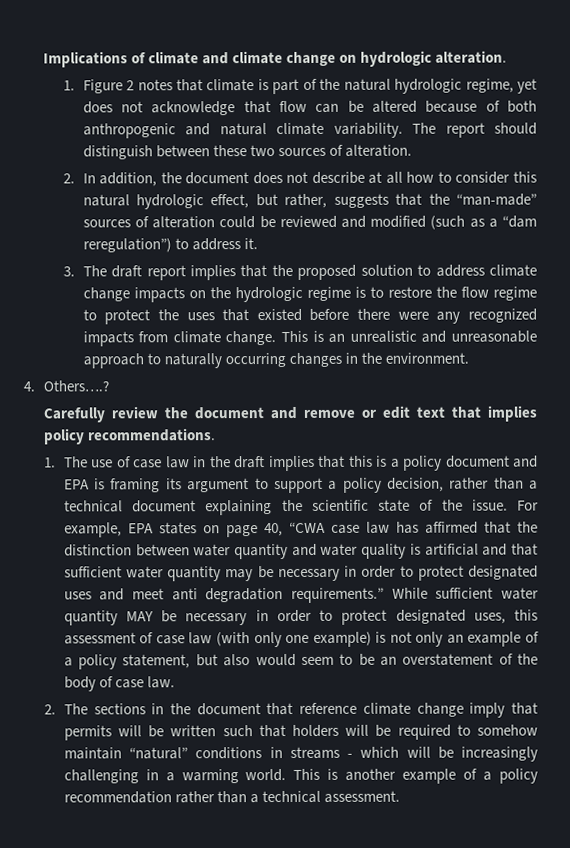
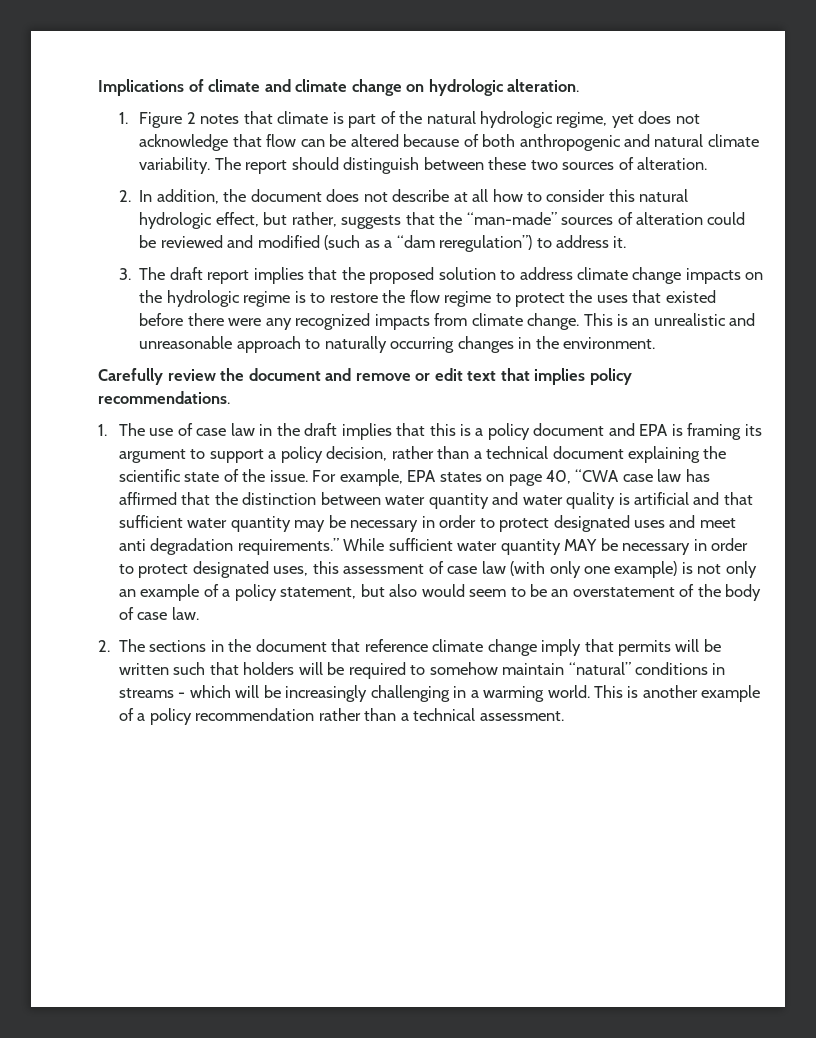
[23,380,109,392] // 4. Others….? -> (656, 343) none

